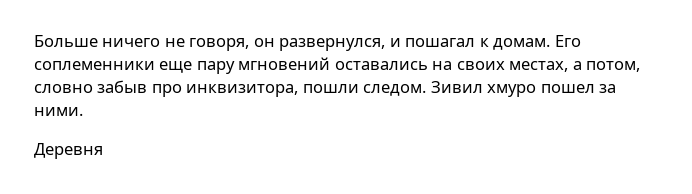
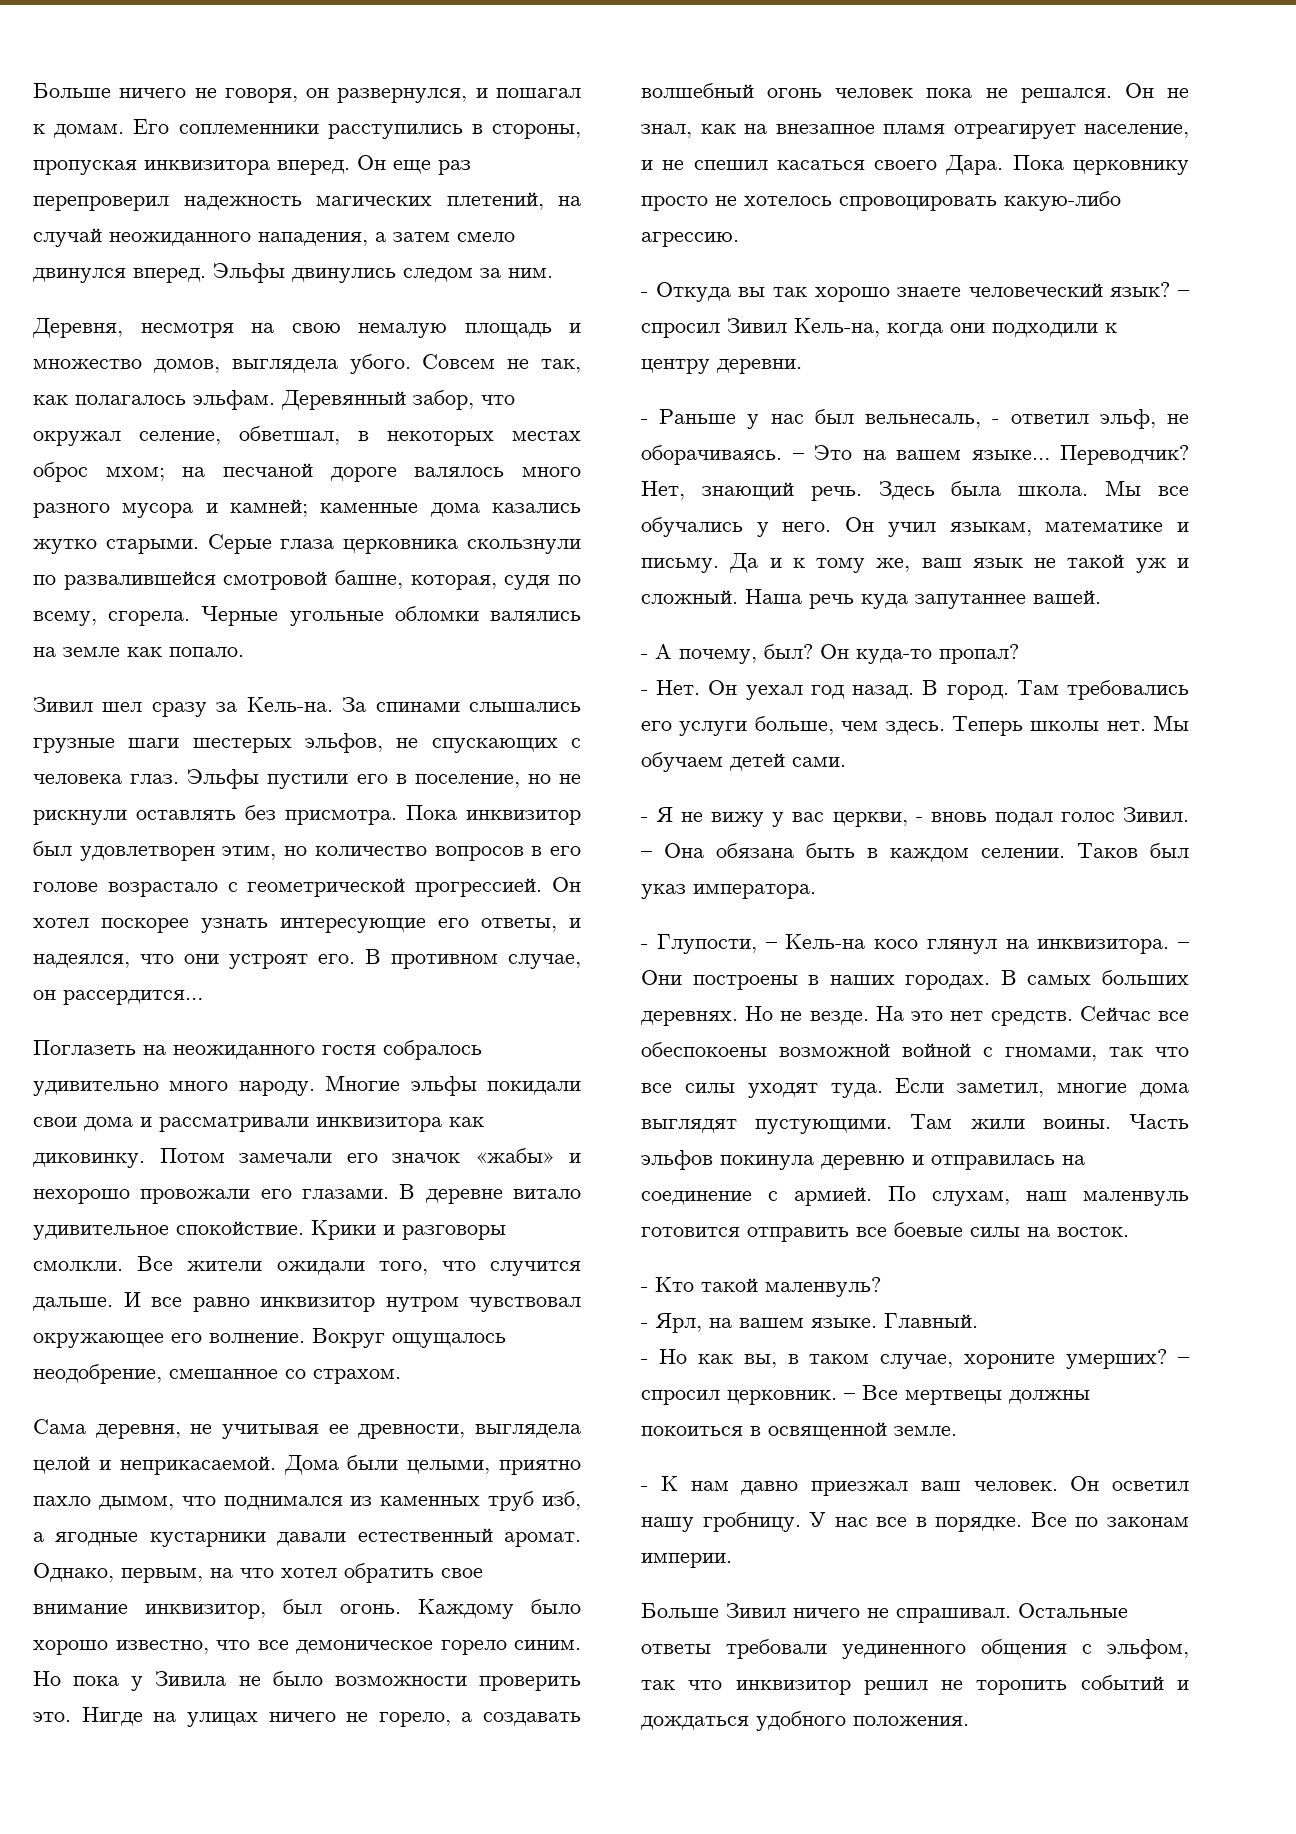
[159,57,641,74] [34,80,617,97] [34,107,83,116] [34,143,103,159] еще пару мгновений оставались на своих местах, а потом, словно забыв про инквизитора, пошли следом. Зивил хмуро пошел за ними. // Деревня -> [327,124,581,139] [33,155,471,175] [33,192,581,211] [33,228,515,247] [33,263,553,283] [32,318,581,338] [33,354,581,374] [33,390,515,410] [33,426,581,446] [33,462,581,482] [33,499,581,518] [33,534,581,554] [33,570,581,590] [33,606,581,626] [33,647,244,657] [33,697,581,717] [33,733,581,753] [33,769,581,789] [33,805,581,825] [33,841,581,861] [33,877,581,897] [33,918,581,933] [33,949,581,969] [33,990,203,1005] [33,1040,482,1060] [33,1075,581,1096] [33,1117,484,1132] [33,1148,581,1168] [33,1184,581,1204] [33,1220,506,1240] [33,1256,581,1276] [33,1292,581,1312] [33,1328,506,1348] [33,1364,401,1384] [33,1419,581,1439] [33,1455,581,1475] [33,1491,581,1511] [33,1528,581,1547] [33,1563,483,1583] [33,1599,581,1619] [33,1640,581,1655] [33,1671,581,1691] [33,1707,581,1727] [641,83,1189,103] [641,124,1189,139] [641,155,1189,175] [641,191,1121,211] [641,232,739,247] [641,282,1189,302] [641,318,1117,338] [641,359,802,374] [641,409,1189,429] [641,445,1189,465] [641,480,1189,501] [641,517,1189,537] [641,553,1189,573] [641,589,1101,609] [641,644,1019,664] [641,680,1189,700] [641,715,1189,736] [641,752,846,772] [641,807,1189,827] [641,843,1189,862] [641,884,816,899] [641,934,1189,954] [641,970,1189,990] [641,1006,1189,1026] [641,1042,1189,1061] [641,1078,1189,1098] [641,1114,1189,1134] [641,1150,1085,1170] [641,1186,1189,1206] [641,1222,1129,1242] [641,1277,881,1297] [641,1313,978,1333] [641,1349,1189,1369] [641,1385,1090,1405] [641,1422,957,1440] [641,1476,1189,1496] [641,1512,1189,1532] [641,1553,732,1568] [641,1603,1128,1623] [641,1639,1189,1659] [641,1675,1189,1695] [641,1711,969,1731] расступились в стороны, пропуская инквизитора вперед. Он еще раз перепроверил надежность магических плетений, на случай неожиданного нападения, а затем смело двинулся вперед. Эльфы двинулись следом за ним. // Деревня, несмотря на свою немалую площадь и множество домов, выглядела убого. Совсем не так, как полагалось эльфам. Деревянный забор, что окружал селение, обветшал, в некоторых местах оброс мхом; на песчаной дороге валялось много разного мусора и камней; каменные дома казались жутко старыми. Серые глаза церковника скользнули по развалившейся смотровой башне, которая, судя по всему, сгорела. Черные угольные обломки валялись на земле как попало. // Зивил шел сразу за Кель-на. За спинами слышались грузные шаги шестерых эльфов, не спускающих с человека глаз. Эльфы пустили его в поселение, но не рискнули оставлять без присмотра. Пока инквизитор был удовлетворен этим, но количество вопросов в его голове возрастало с геометрической прогрессией. Он хотел поскорее узнать интересующие его ответы, и надеялся, что они устроят его. В противном случае, он рассердится… // Поглазеть на неожиданного гостя собралось удивительно много народу. Многие эльфы покидали свои дома и рассматривали инквизитора как диковинку. Потом замечали его значок «жабы» и нехорошо провожали его глазами. В деревне витало удивительное спокойствие. Крики и разговоры смолкли. Все жители ожидали того, что случится дальше. И все равно инквизитор нутром чувствовал окружающее его волнение. Вокруг ощущалось неодобрение, смешанное со страхом. // Сама деревня, не учитывая ее древности, выглядела целой и неприкасаемой. Дома были целыми, приятно пахло дымом, что поднимался из каменных труб изб, а ягодные кустарники давали естественный аромат. Однако, первым, на что хотел обратить свое внимание инквизитор, был огонь. Каждому было хорошо известно, что все демоническое горело синим. Но пока у Зивила не было возможности проверить это. Нигде на улицах ничего не горело, а создавать волшебный огонь человек пока не решался. Он не знал, как на внезапное пламя отреагирует население, и не спешил касаться своего Дара. Пока церковнику просто не хотелось спровоцировать какую-либо агрессию. // - Откуда вы так хорошо знаете человеческий язык? – спросил Зивил Кель-на, когда они подходили к центру деревни. // - Раньше у нас был вельнесаль, - ответил эльф, не оборачиваясь. – Это на вашем языке… Переводчик? Нет, знающий речь. Здесь была школа. Мы все обучались у него. Он учил языкам, математике и письму. Да и к тому же, ваш язык не такой уж и сложный. Наша речь куда запутаннее вашей. // - А почему, был? Он куда-то пропал? // - Нет. Он уехал год назад. В город. Там требовались его услуги больше, чем здесь. Теперь школы нет. Мы обучаем детей сами. // - Я не вижу у вас церкви, - вновь подал голос Зивил. – Она обязана быть в каждом селении. Таков был указ императора. // - Глупости, – Кель-на косо глянул на инквизитора. – Они построены в наших городах. В самых больших деревнях. Но не везде. На это нет средств. Сейчас все обеспокоены возможной войной с гномами, так что все силы уходят туда. Если заметил, многие дома выглядят пустующими. Там жили воины. Часть эльфов покинула деревню и отправилась на соединение с армией. По слухам, наш маленвуль готовится отправить все боевые силы на восток. // - Кто такой маленвуль? // - Ярл, на вашем языке. Главный. // - Но как вы, в таком случае, хороните умерших? – спросил церковник. – Все мертвецы должны покоиться в освященной земле. // - К нам давно приезжал ваш человек. Он осветил нашу гробницу. У нас все в порядке. Все по законам империи. // Больше Зивил ничего не спрашивал. Остальные ответы требовали уединенного общения с эльфом, так что инквизитор решил не торопить событий и дождаться удобного положения.

